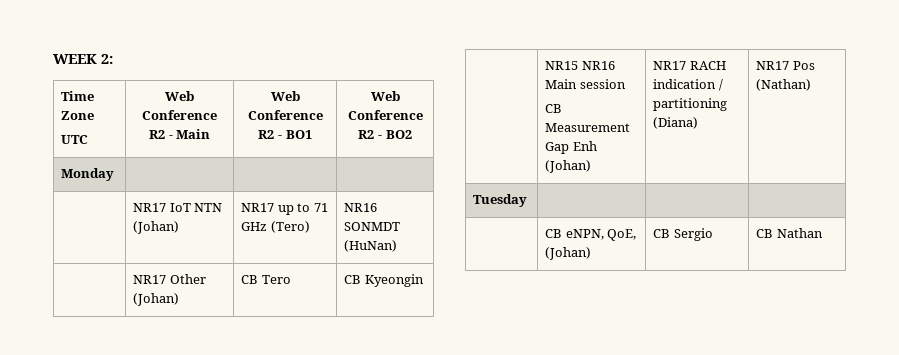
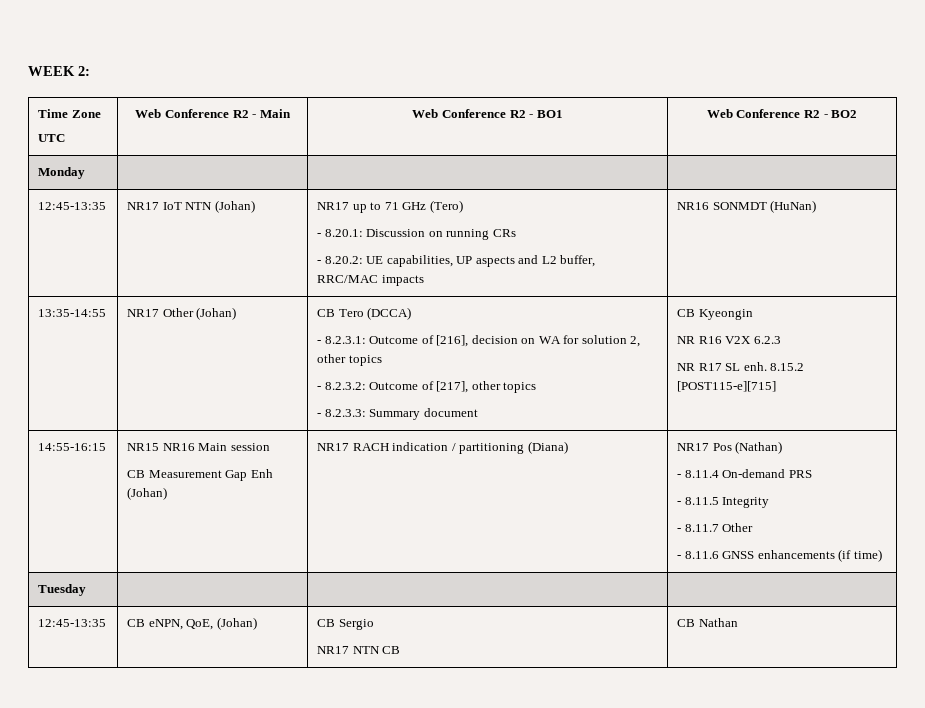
(115, 174) none -> [38,202,107,210] 12:45-13:35
(310, 227) none -> [317,229,516,240] [317,255,596,267] [317,275,424,286] // - 8.20.1: Discussion on running CRs // - 8.20.2: UE capabilities, UP aspects and L2 buffer, RRC/MAC impacts
(398, 246) none -> [38,309,107,317] 13:35-14:55
[344,274,424,287] | CB Kyeongin // -> [367,307,412,320] [317,335,641,347] [317,354,382,366] [317,381,537,393] [317,408,478,420] [677,309,753,320] [677,336,781,344] [677,362,805,371] [677,381,777,392] [38,443,107,451] (DCCA) // - 8.2.3.1: Outcome of [216], decision on WA for solution 2, other topics // - 8.2.3.2: Outcome of [217], other topics // - 8.2.3.3: Summary document | CB Kyeongin // NR R16 V2X 6.2.3 // NR R17 SL enh. 8.15.2 [POST115-e][715] // 14:55-16:15
(812, 85) none -> [677,469,812,478] [677,497,770,508] [677,523,754,532] [677,549,882,562] // - 8.11.4 On-demand PRS // - 8.11.5 Integrity // - 8.11.7 Other // - 8.11.6 GNSS enhancements (if time)
(528, 200) none -> [38,619,107,627] 12:45-13:35
(713, 234) none -> [317,646,401,654] // NR17 NTN CB

